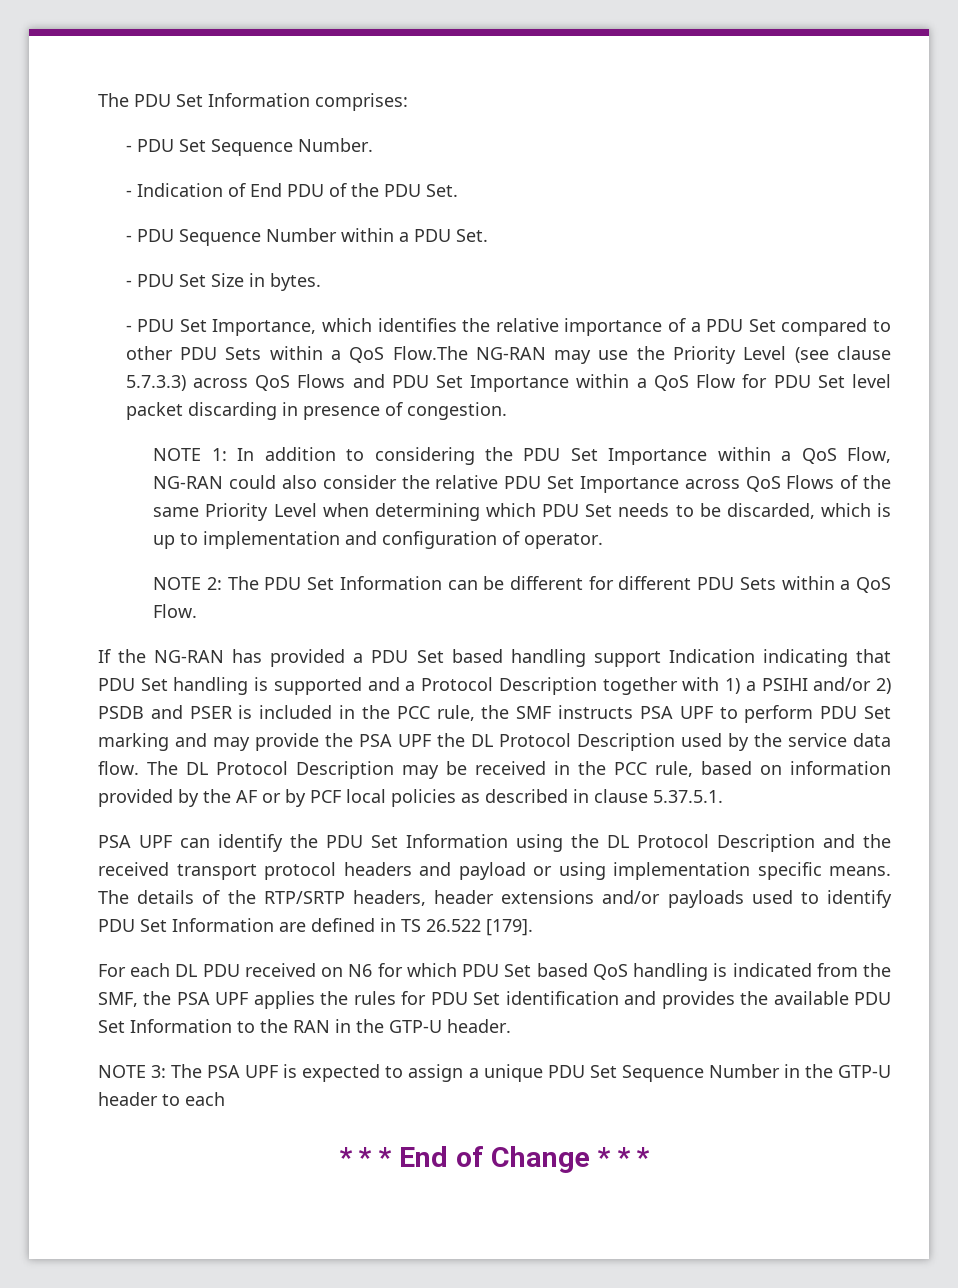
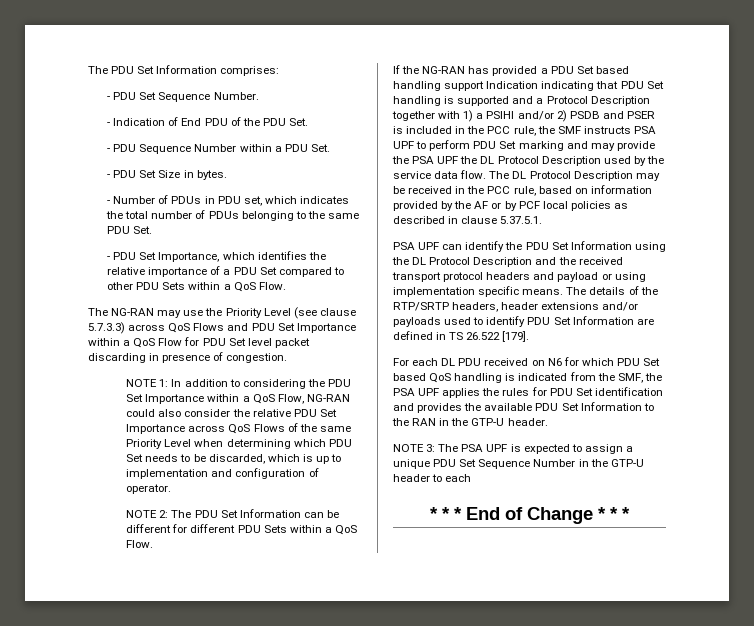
(321, 282) none -> [107,195,349,206] [106,210,359,221] [107,226,153,234] // - Number of PDUs in PDU set, which indicates the total number of PDUs belonging to the same PDU Set.
[392,346,468,360] Flow.The -> [258,282,286,290] [88,308,108,316] Flow. // The

